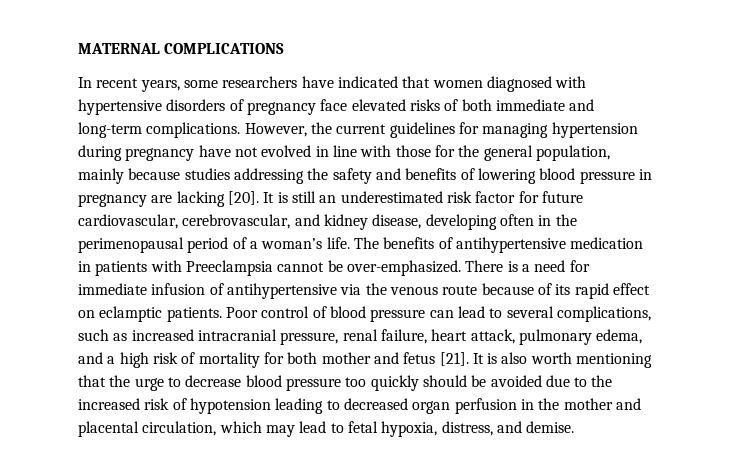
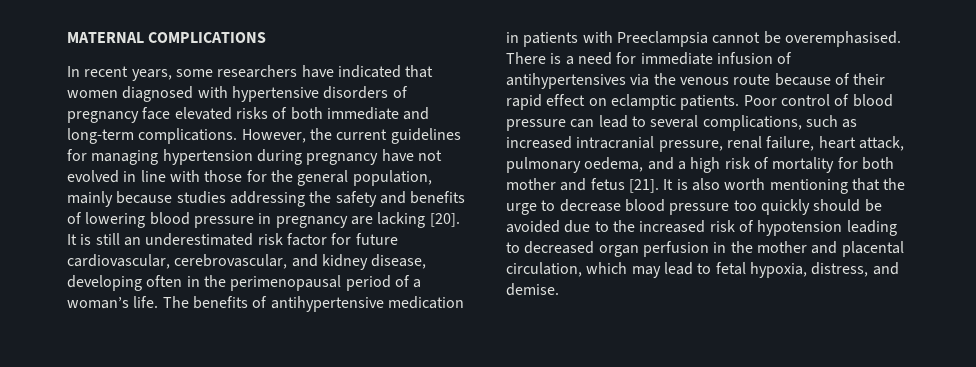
[346,260,461,276] over-emphasized. -> [784,31,901,47] overemphasised.
[226,283,337,299] antihypertensive -> [506,73,626,89] antihypertensives
[555,284,571,295] its -> [853,73,886,85] their
[596,329,643,344] edema, -> [584,157,644,172] oedema,

